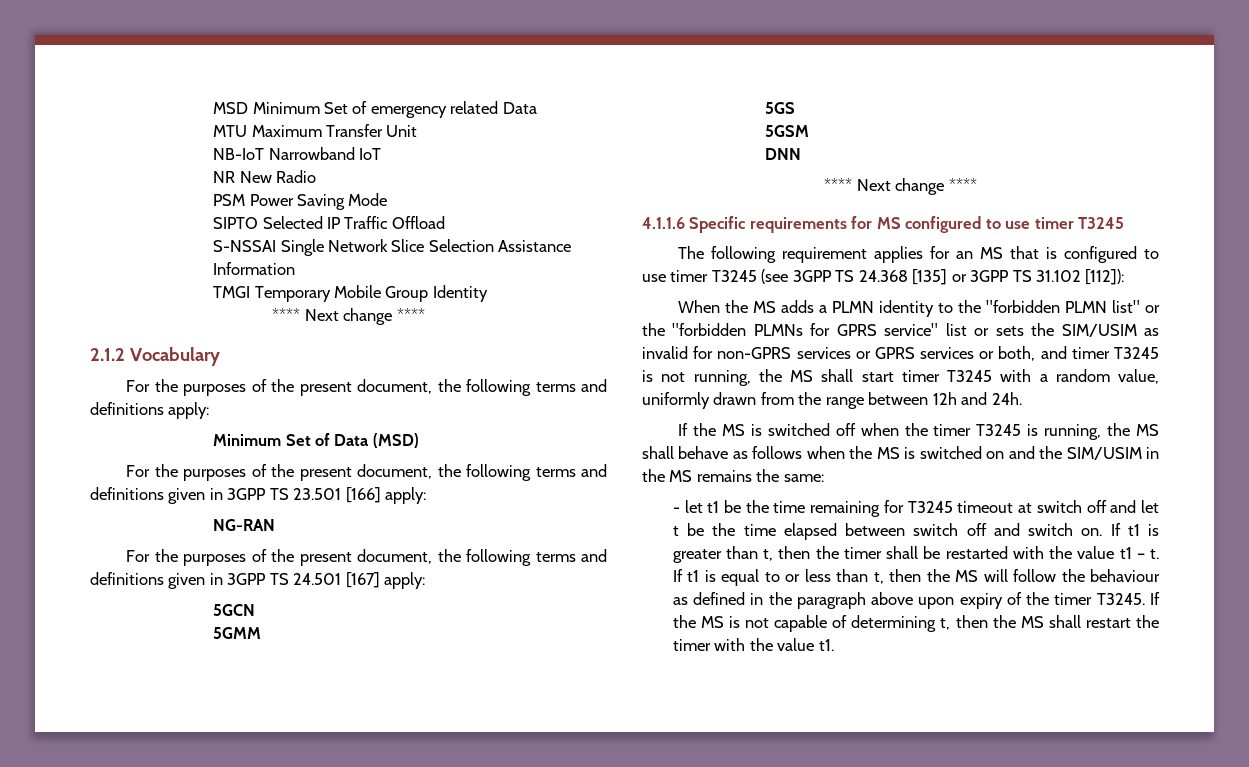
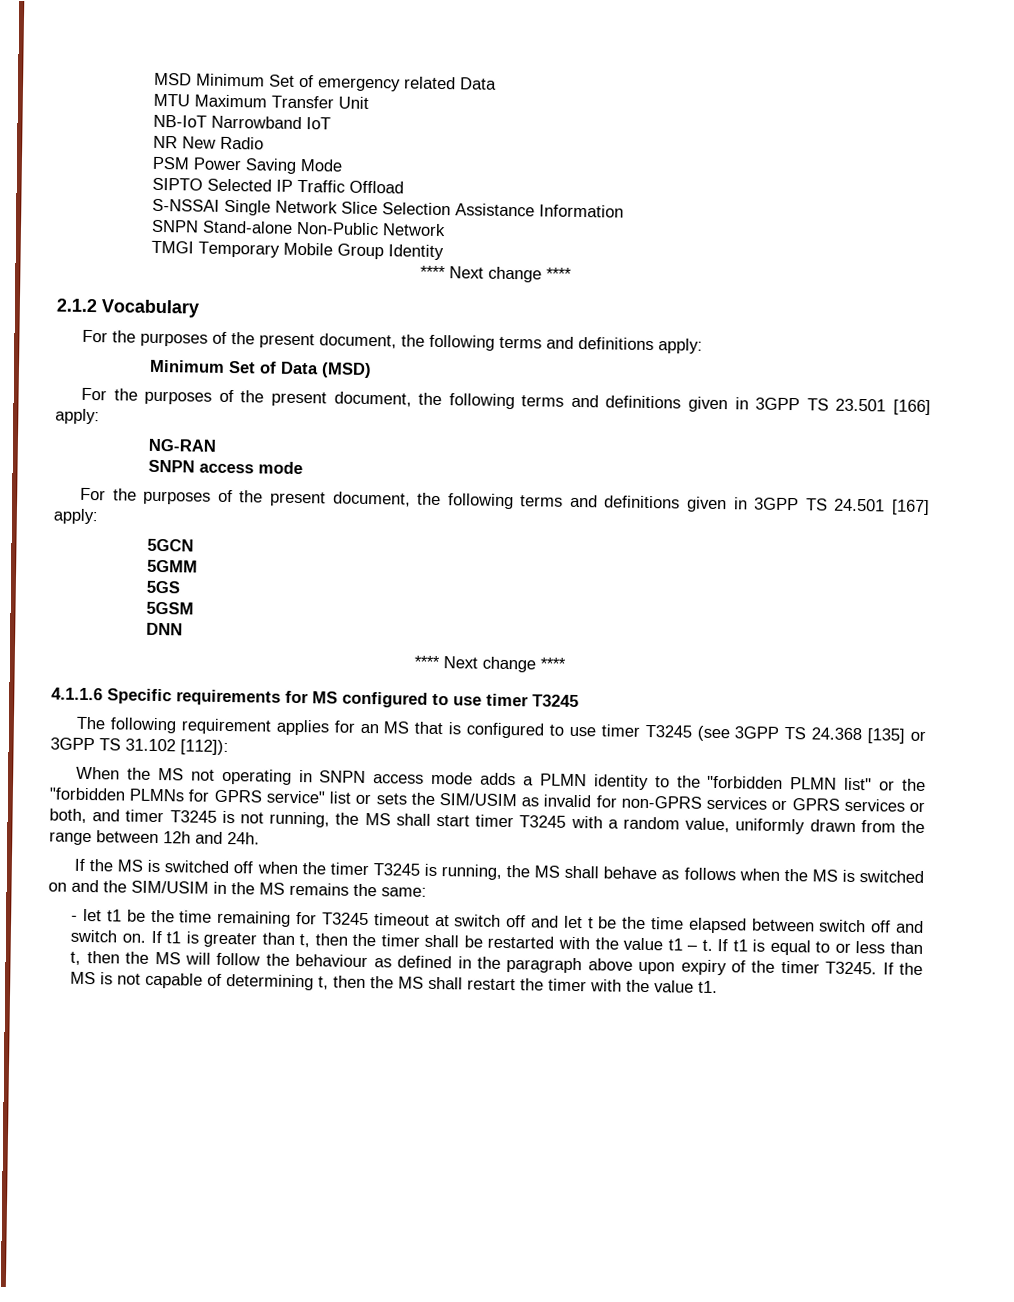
(296, 268) none -> [150,219,446,237] // SNPN Stand-alone Non-Public Network
(276, 525) none -> [147,459,303,475] // SNPN access mode
(777, 307) none -> [190,768,474,785] not operating in SNPN access mode

